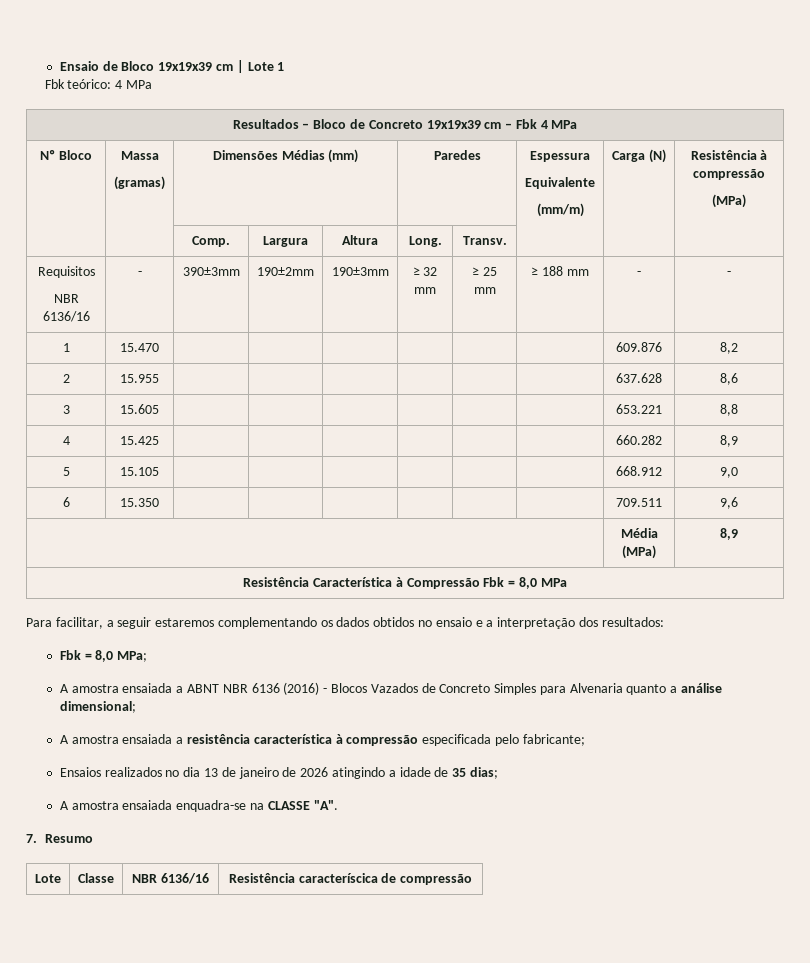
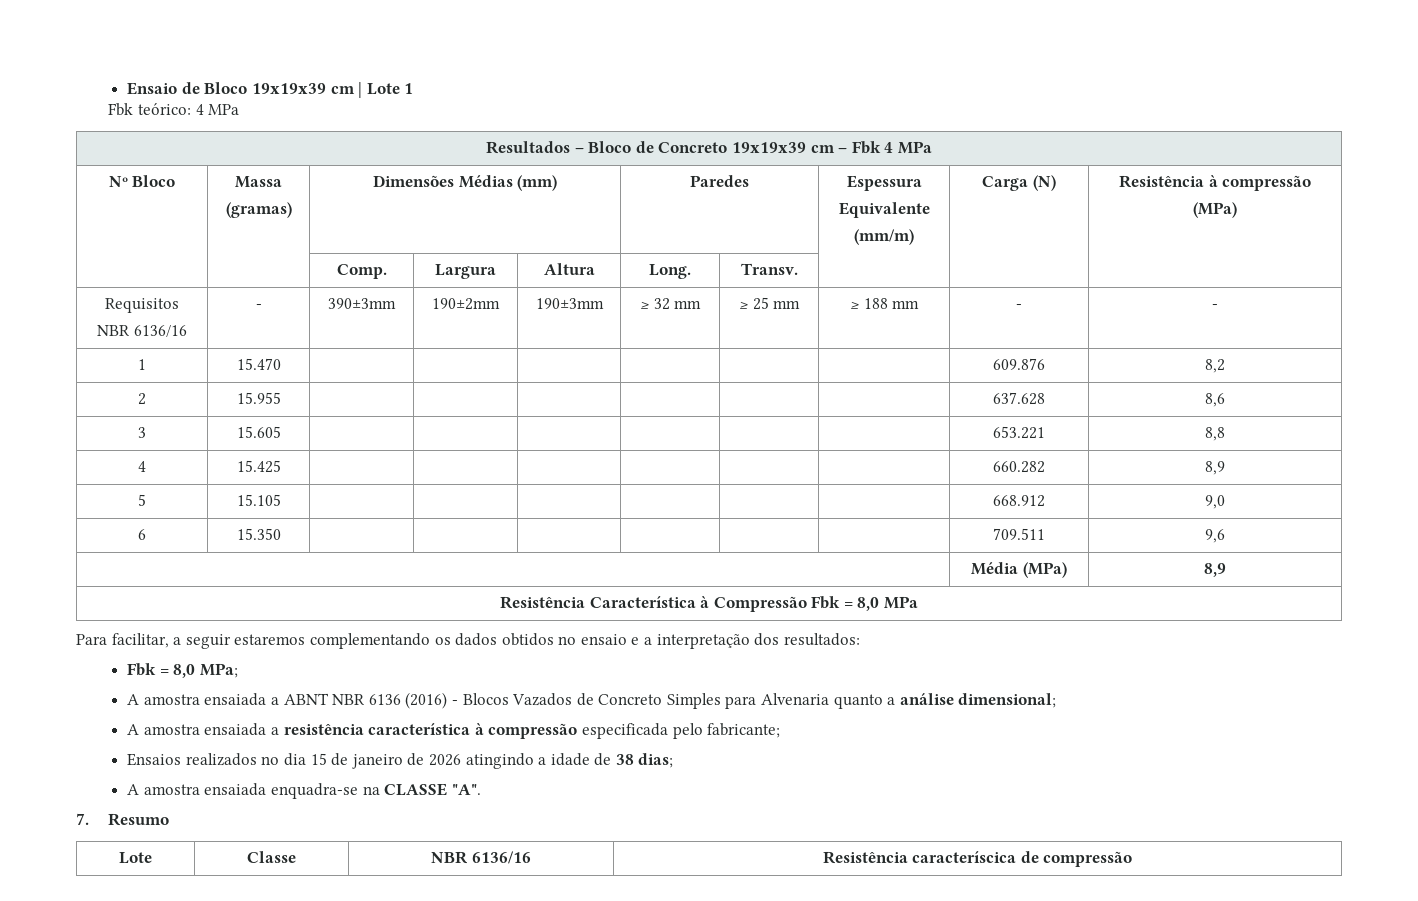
[204,768,219,777] 13 -> [310,753,327,765] 15
[452,768,467,777] 35 -> [615,754,634,765] 38

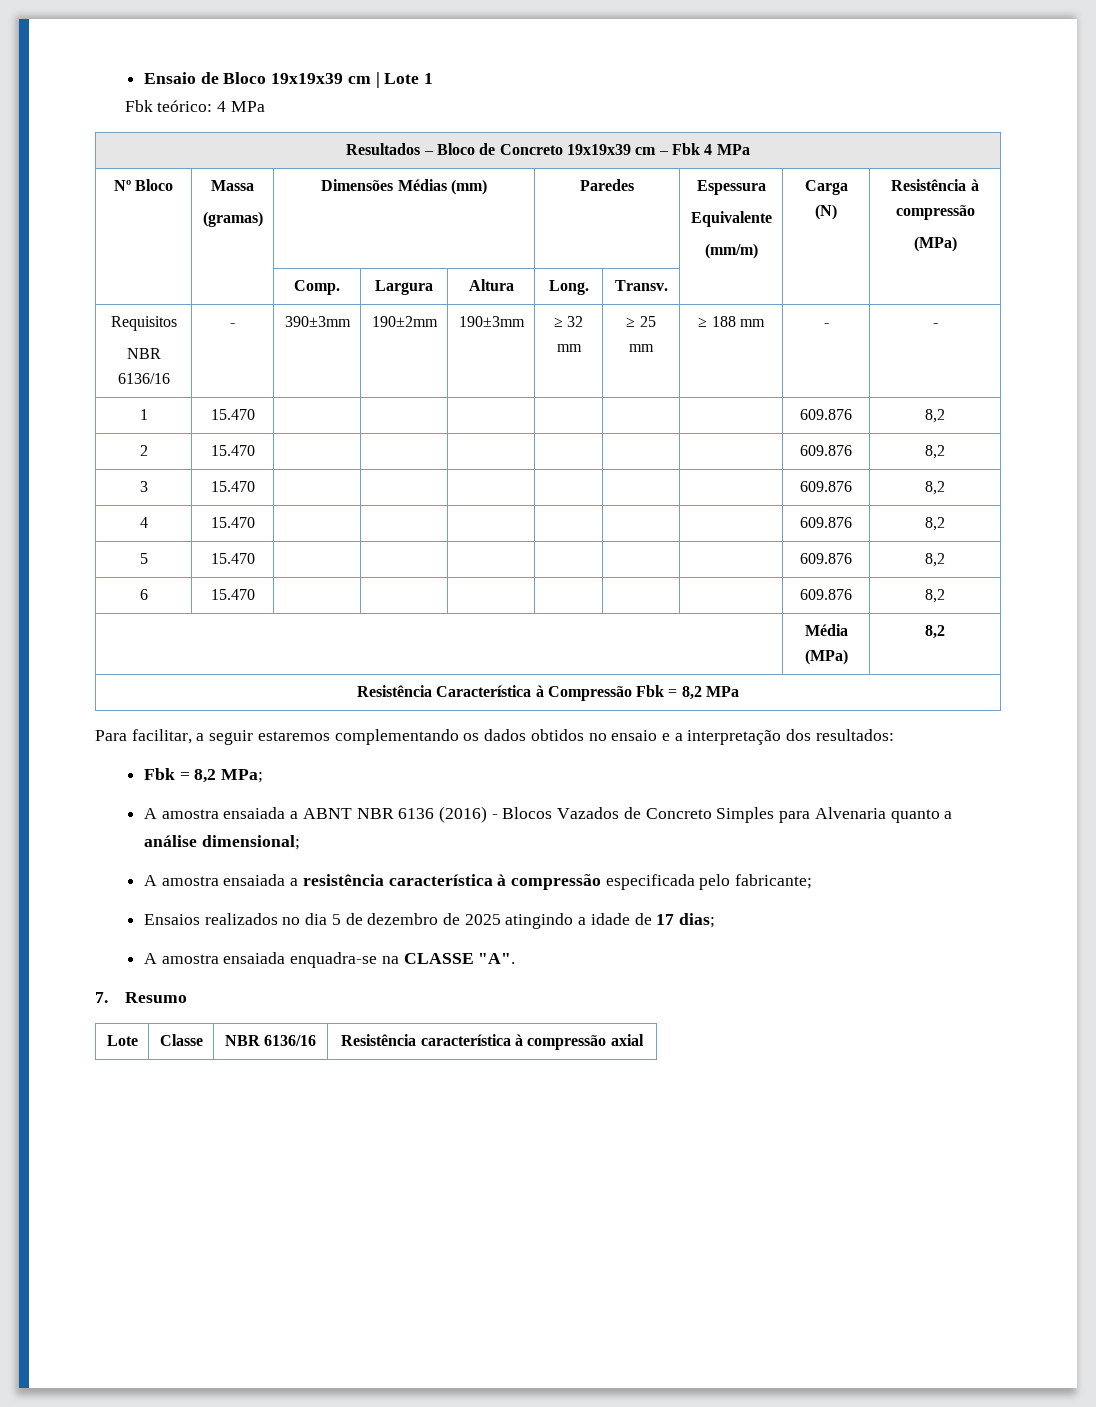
[236,392,281,404] [993,392,1045,405] [1205,393,1225,407] [138,427,146,438] [236,426,281,438] [993,426,1045,439] [1205,427,1225,441] [138,461,146,472] [236,460,281,473] [993,461,1045,473] [1205,461,1225,475] [138,494,146,506] [236,494,281,506] [993,495,1045,507] [1205,495,1225,509] [138,529,146,540] [236,528,281,540] [993,528,1045,540] [1205,529,1225,543] 15.955 | | | | | | | 637.628 | 8,6 // 3 | 15.605 | | | | | | | 653.221 | 8,8 // 4 | 15.425 | | | | | | | 660.282 | 8,9 // 5 | 15.105 | | | | | | | 668.912 | 9,0 // 6 | 15.350 | | | | | | | 709.511 | 9,6 -> [210,445,255,456] [800,445,852,456] [925,445,945,459] [139,481,148,492] [210,481,255,492] [800,481,852,492] [925,481,945,495] [139,517,148,528] [210,517,255,528] [800,517,852,528] [925,517,945,531] [139,553,148,564] [210,553,255,564] [800,553,852,564] [925,553,945,567] [139,589,148,600] [210,589,255,600] [800,589,852,600] [925,589,945,603] 15.470 | | | | | | | 609.876 | 8,2 // 3 | 15.470 | | | | | | | 609.876 | 8,2 // 4 | 15.470 | | | | | | | 609.876 | 8,2 // 5 | 15.470 | | | | | | | 609.876 | 8,2 // 6 | 15.470 | | | | | | | 609.876 | 8,2
[1204,563,1226,577] 8,9 -> [925,625,945,639] 8,2
[857,597,880,611] 8,0 -> [681,686,702,700] 8,2
[173,664,196,678] 8,0 -> [194,769,217,783] 8,2
[310,753,461,769] 15 de janeiro de 2026 -> [331,913,501,925] 5 de dezembro de 2025
[615,754,634,765] 38 -> [656,914,675,925] 17
[912,851,1133,867] caracteríscica de compressão -> [420,1034,644,1050] característica à compressão axial

